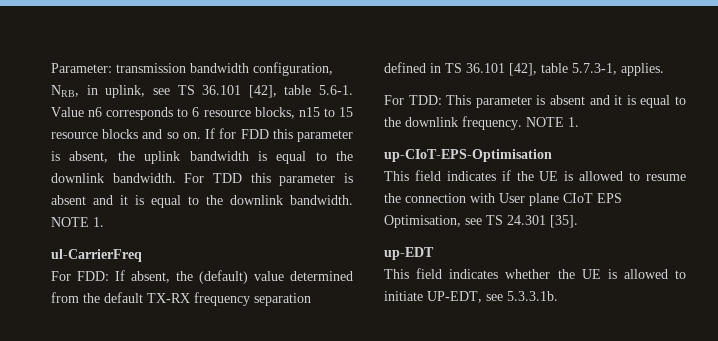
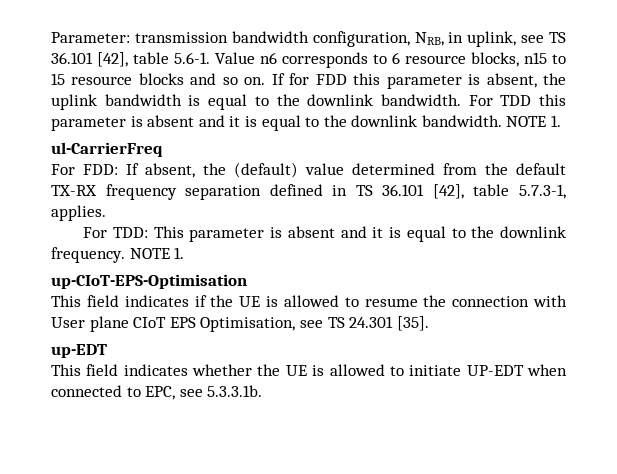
[427,291,482,303] UP-EDT, -> [466,364,567,376] [51,385,176,400] UP-EDT when connected to EPC,

